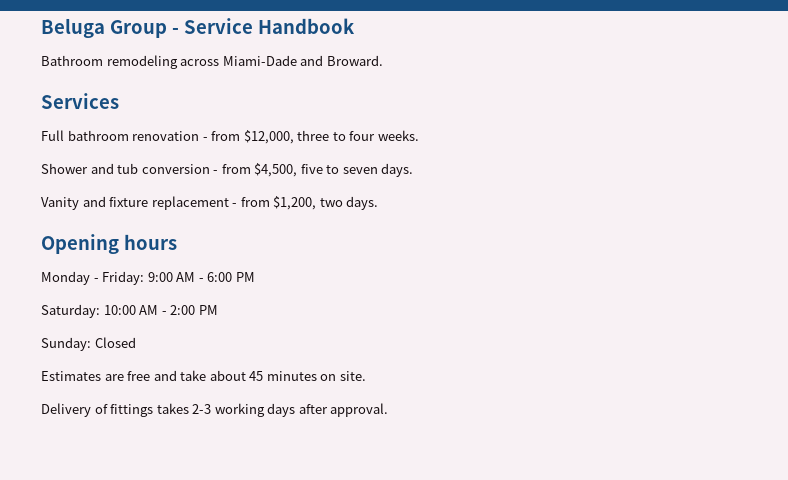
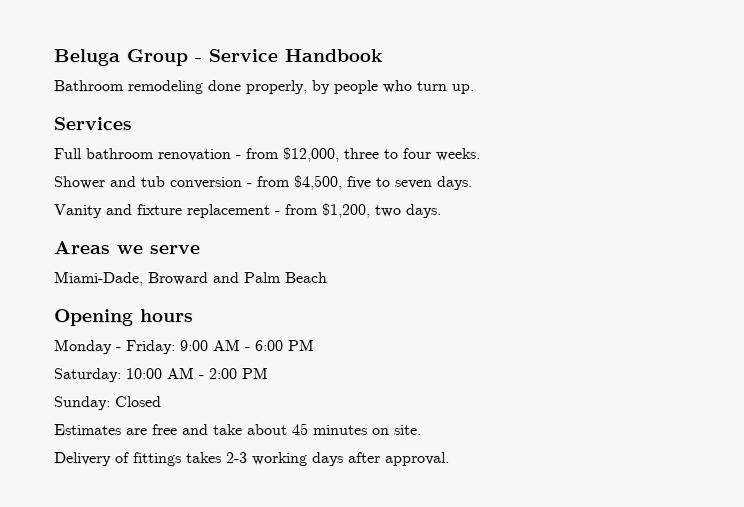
[180,55,383,66] across Miami-Dade and Broward. -> [207,79,474,95] done properly, by people who turn up.
(379, 203) none -> [53,241,201,255] [54,271,328,287] // Areas we serve // Miami-Dade, Broward and Palm Beach

